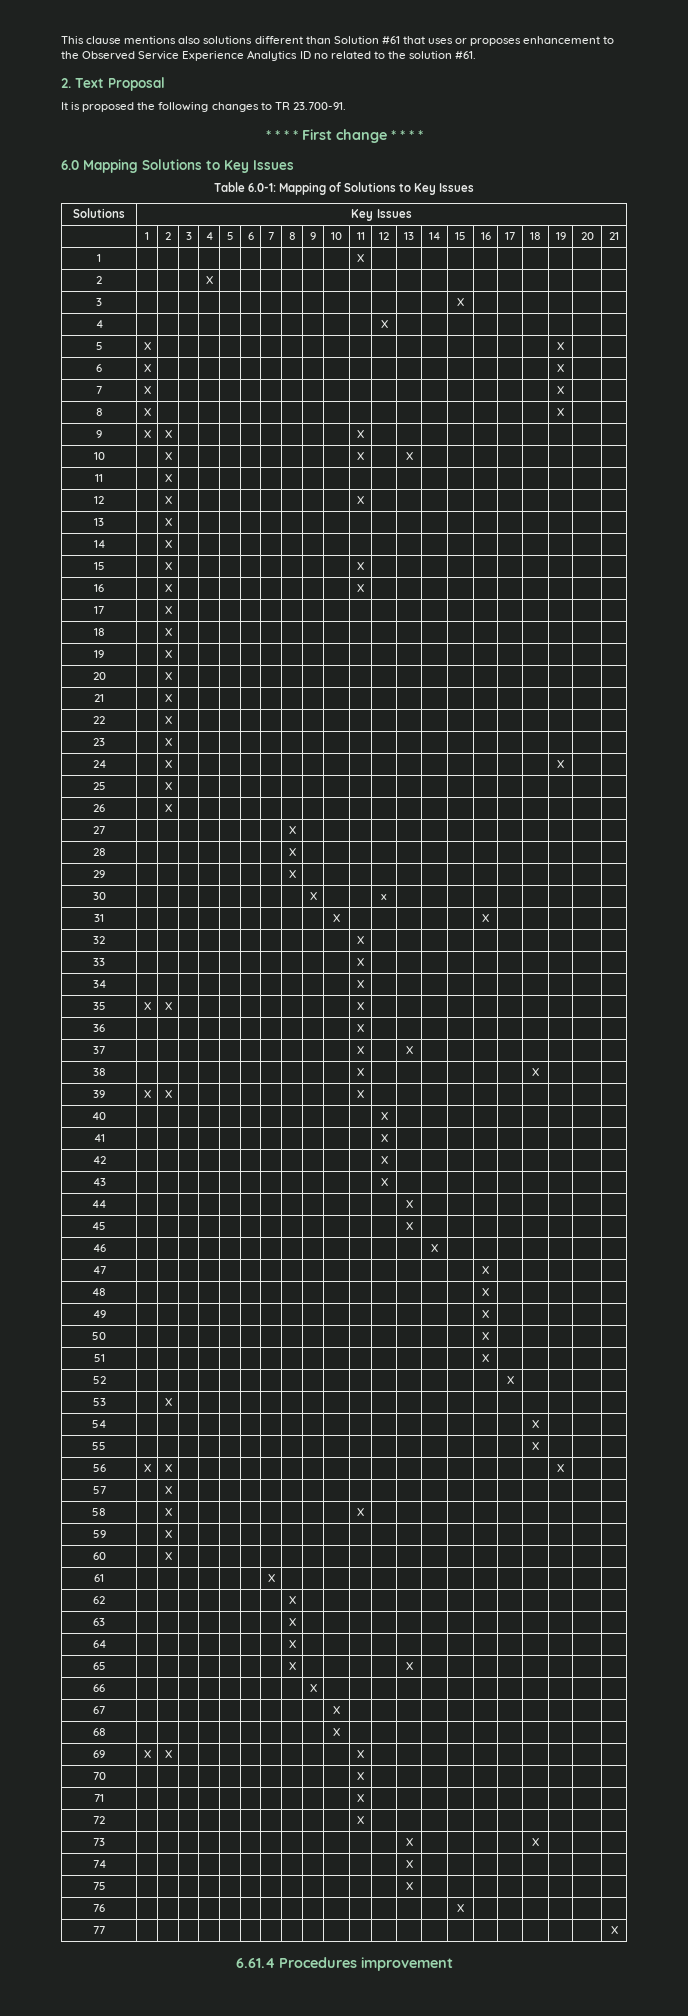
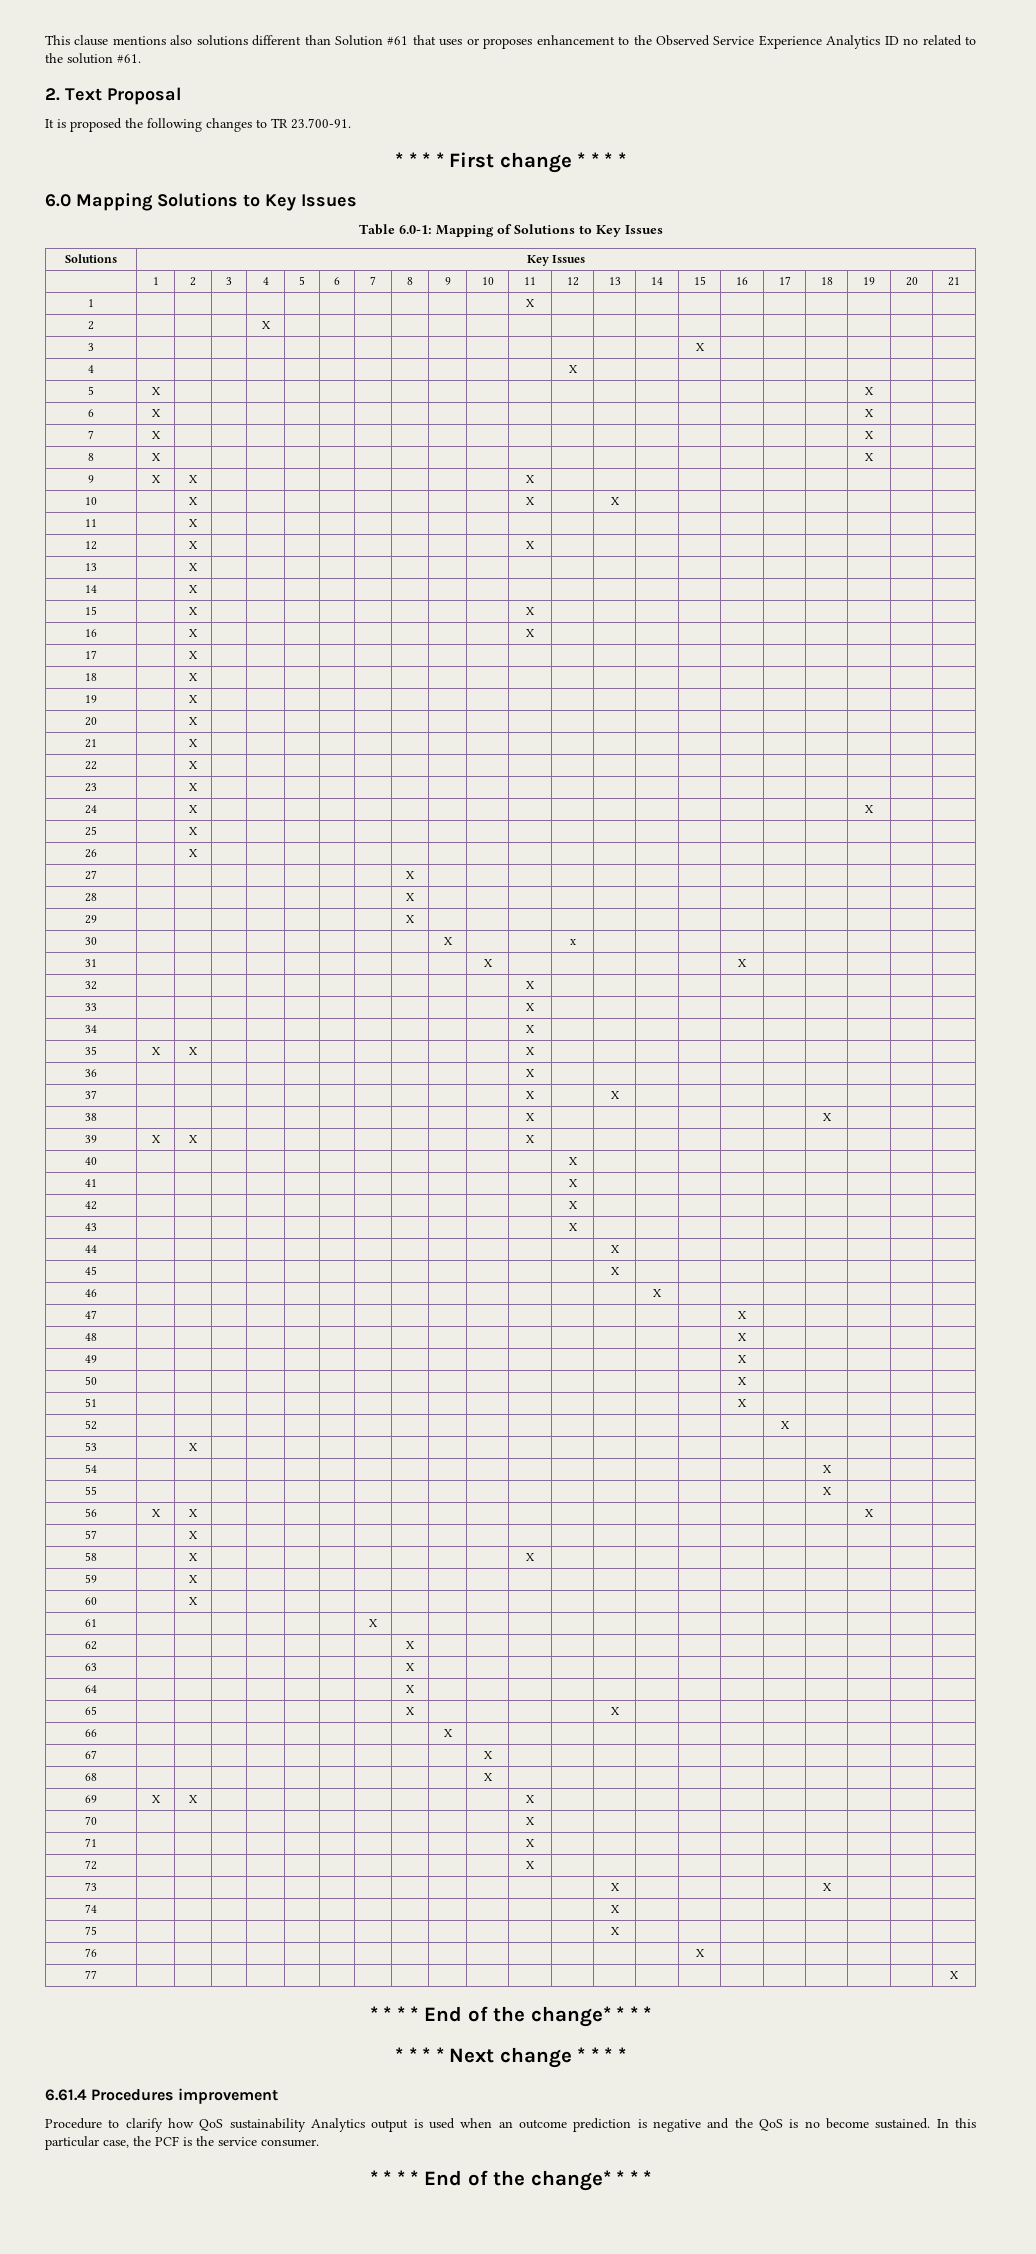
[235,1957,453,1971] 6.61.4 Procedures improvement -> [369,2006,652,2027] [395,2047,626,2068] [45,2088,278,2104] [45,2118,977,2132] [45,2136,319,2150] [369,2170,652,2191] * * * * End of the change* * * * // * * * * Next change * * * * // 6.61.4 Procedures improvement // Procedure to clarify how QoS sustainability Analytics output is used when an outcome prediction is negative and the QoS is no become sustained. In this particular case, the PCF is the service consumer. // * * * * End of the change* * * *

